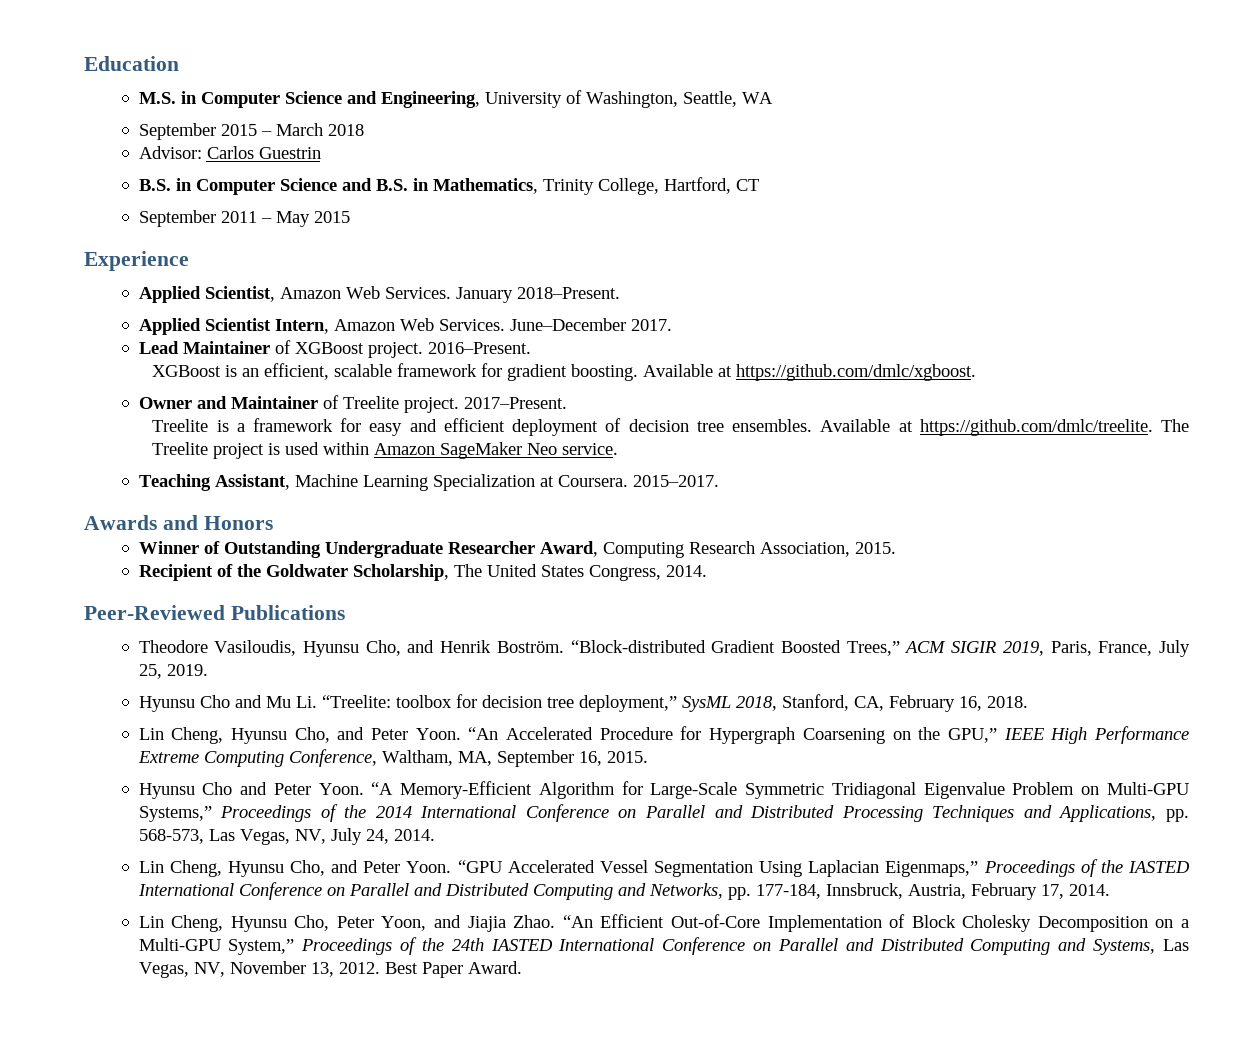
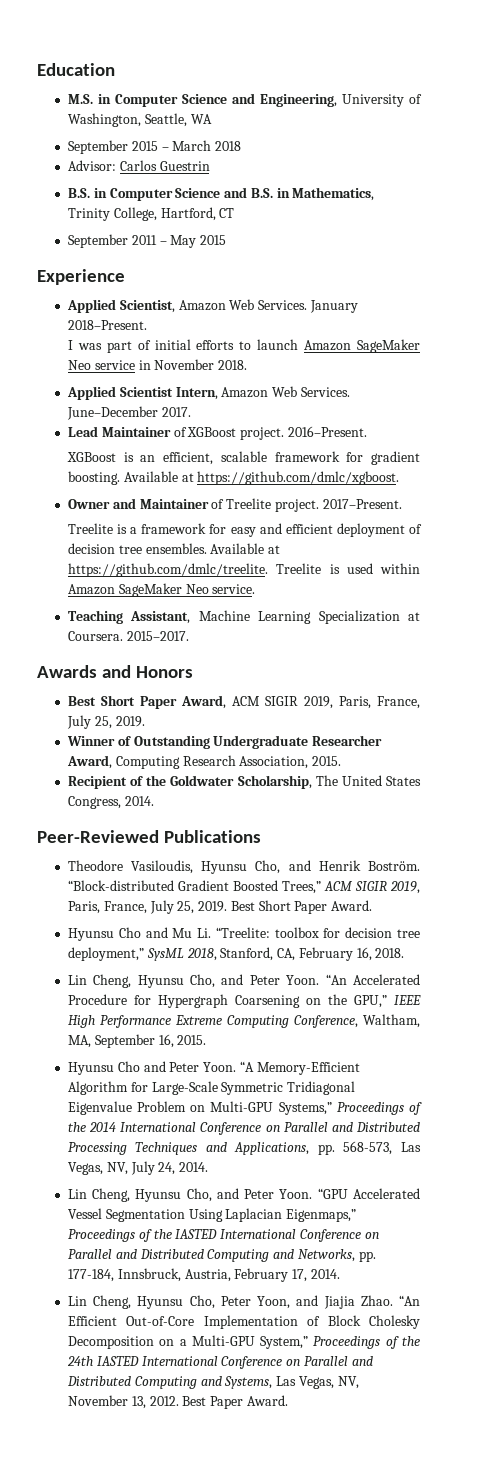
(620, 293) none -> [68,339,420,353] [68,359,248,370] // I was part of initial efforts to launch Amazon SageMaker Neo service in November 2018.
[1160,419,1189,432] [152,442,265,459] The Treelite project -> [276,563,322,574] Treelite
(273, 523) none -> [67,695,421,709] [66,715,145,729] // Best Short Paper Award, ACM SIGIR 2019, Paris, France, July 25, 2019.
(208, 670) none -> [230,900,373,914] Best Short Paper Award.

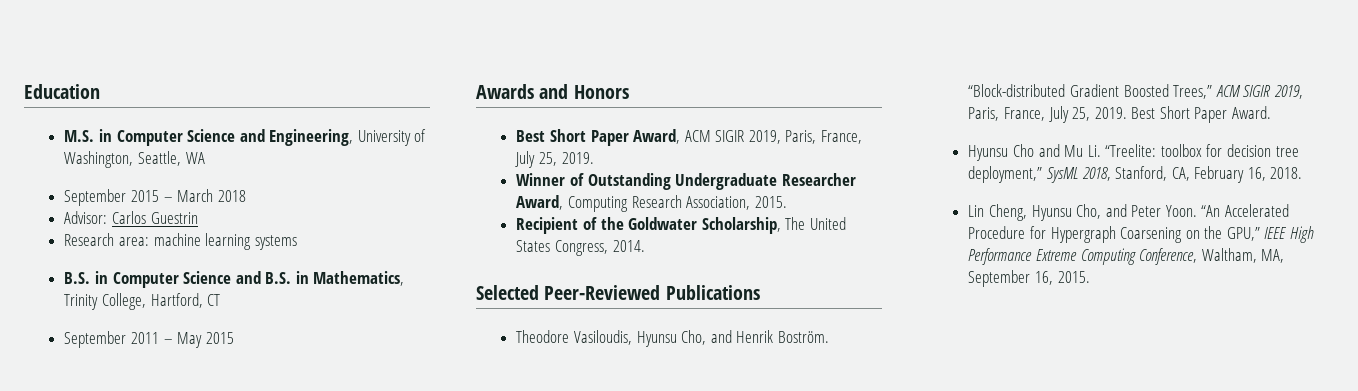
(210, 166) none -> [64,233,297,250] // Research area: machine learning systems
[37,269,125,285] [66,299,358,313] [67,320,147,330] [68,339,420,353] [68,359,248,370] [66,386,350,400] [66,406,191,420] [67,426,367,440] [67,451,420,465] [68,471,400,485] [67,498,402,512] [68,523,422,537] [68,543,281,554] [68,563,421,577] [68,583,256,597] [67,610,421,624] [67,631,189,641] // Experience // Applied Scientist, Amazon Web Services. January 2018–Present. // I was part of initial efforts to launch Amazon SageMaker Neo service in November 2018. // Applied Scientist Intern, Amazon Web Services. June–December 2017. // Lead Maintainer of XGBoost project. 2016–Present. // XGBoost is an efficient, scalable framework for gradient boosting. Available at https://github.com/dmlc/xgboost. // Owner and Maintainer of Treelite project. 2017–Present. // Treelite is a framework for easy and efficient deployment of decision tree ensembles. Available at https://github.com/dmlc/treelite. Treelite is used within Amazon SageMaker Neo service. // Teaching Assistant, Machine Learning Specialization at Coursera. 2015–2017. -> (234, 338) none
(154, 801) none -> [476,285,539,300] Selected
[67,1061,360,1075] [67,1081,356,1095] [67,1101,423,1115] [67,1122,420,1135] [67,1141,421,1155] [67,1161,209,1175] [67,1188,420,1202] [67,1208,357,1222] [67,1229,379,1242] [67,1249,376,1262] [67,1268,340,1282] [67,1295,420,1309] [67,1315,420,1329] [67,1335,420,1349] [66,1356,373,1369] [66,1376,359,1389] [67,1395,288,1409] // Hyunsu Cho and Peter Yoon. “A Memory-Efficient Algorithm for Large-Scale Symmetric Tridiagonal Eigenvalue Problem on Multi-GPU Systems,” Proceedings of the 2014 International Conference on Parallel and Distributed Processing Techniques and Applications, pp. 568-573, Las Vegas, NV, July 24, 2014. // Lin Cheng, Hyunsu Cho, and Peter Yoon. “GPU Accelerated Vessel Segmentation Using Laplacian Eigenmaps,” Proceedings of the IASTED International Conference on Parallel and Distributed Computing and Networks, pp. 177-184, Innsbruck, Austria, February 17, 2014. // Lin Cheng, Hyunsu Cho, Peter Yoon, and Jiajia Zhao. “An Efficient Out-of-Core Implementation of Block Cholesky Decomposition on a Multi-GPU System,” Proceedings of the 24th IASTED International Conference on Parallel and Distributed Computing and Systems, Las Vegas, NV, November 13, 2012. Best Paper Award. -> (1090, 277) none

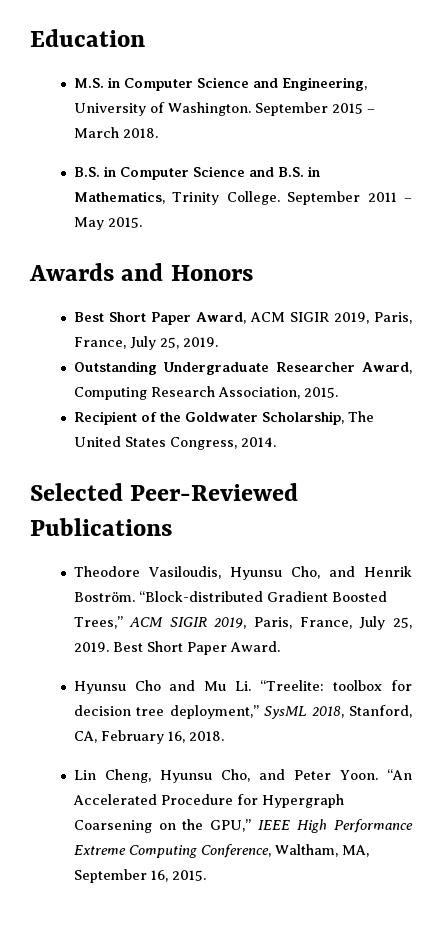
[64,151,205,168] Washington, Seattle, WA // -> [167,102,251,116] Washington.
[217,190,246,202] [64,211,198,224] [64,233,297,250] 2018 // Advisor: Carlos Guestrin // Research area: machine learning systems -> [122,128,158,138] 2018.
[101,293,221,310] College, Hartford, CT // -> [226,191,280,205] College.
[205,332,234,344] 2015 -> [107,217,142,228] 2015.
[516,173,584,186] Winner of -> (218, 342) none

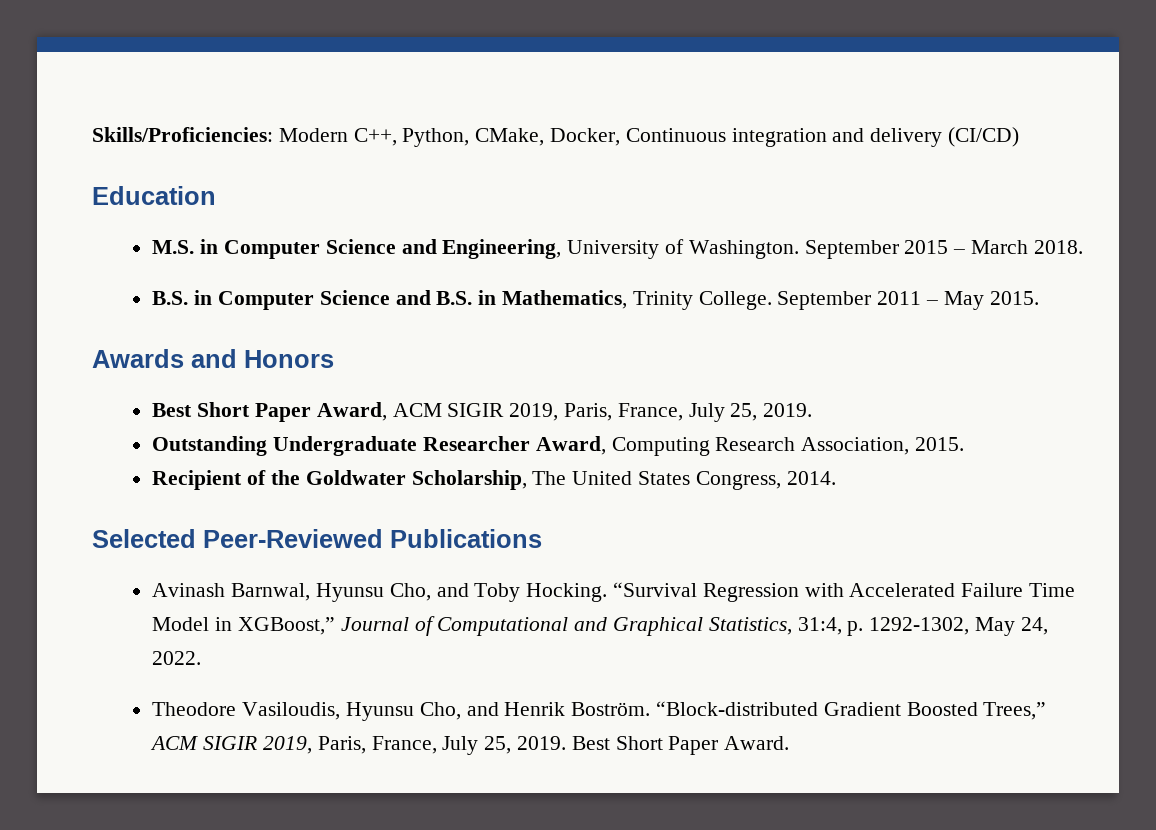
(30, 38) none -> [92,127,1020,147] Skills/Proficiencies: Modern C++, Python, CMake, Docker, Continuous integration and delivery (CI/CD) //
(172, 527) none -> [152,582,1076,602] [152,616,1048,636] [152,651,202,665] // Avinash Barnwal, Hyunsu Cho, and Toby Hocking. “Survival Regression with Accelerated Failure Time Model in XGBoost,” Journal of Computational and Graphical Statistics, 31:4, p. 1292-1302, May 24, 2022.
[73,680,412,694] [73,705,412,719] [73,730,224,744] [73,769,412,783] [72,794,344,808] [73,819,413,833] [73,844,369,858] [73,869,206,883] // Hyunsu Cho and Mu Li. “Treelite: toolbox for decision tree deployment,” SysML 2018, Stanford, CA, February 16, 2018. // Lin Cheng, Hyunsu Cho, and Peter Yoon. “An Accelerated Procedure for Hypergraph Coarsening on the GPU,” IEEE High Performance Extreme Computing Conference, Waltham, MA, September 16, 2015. -> (790, 743) none

